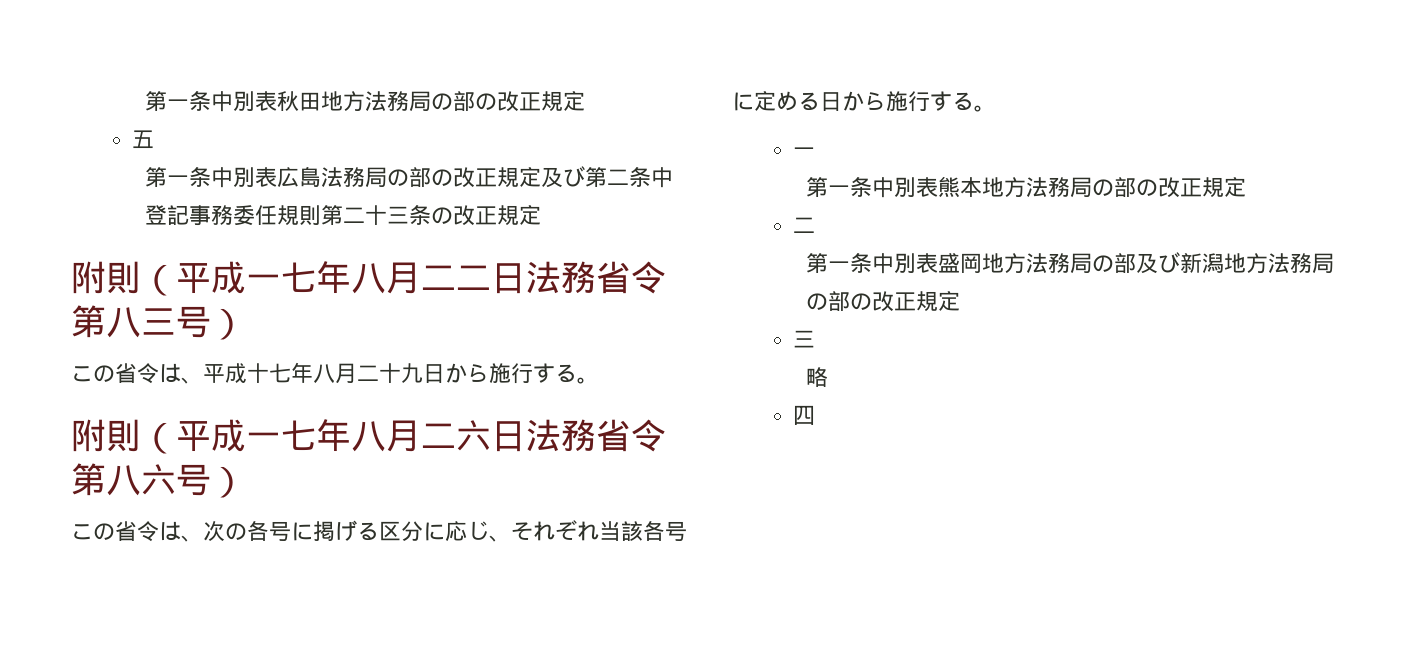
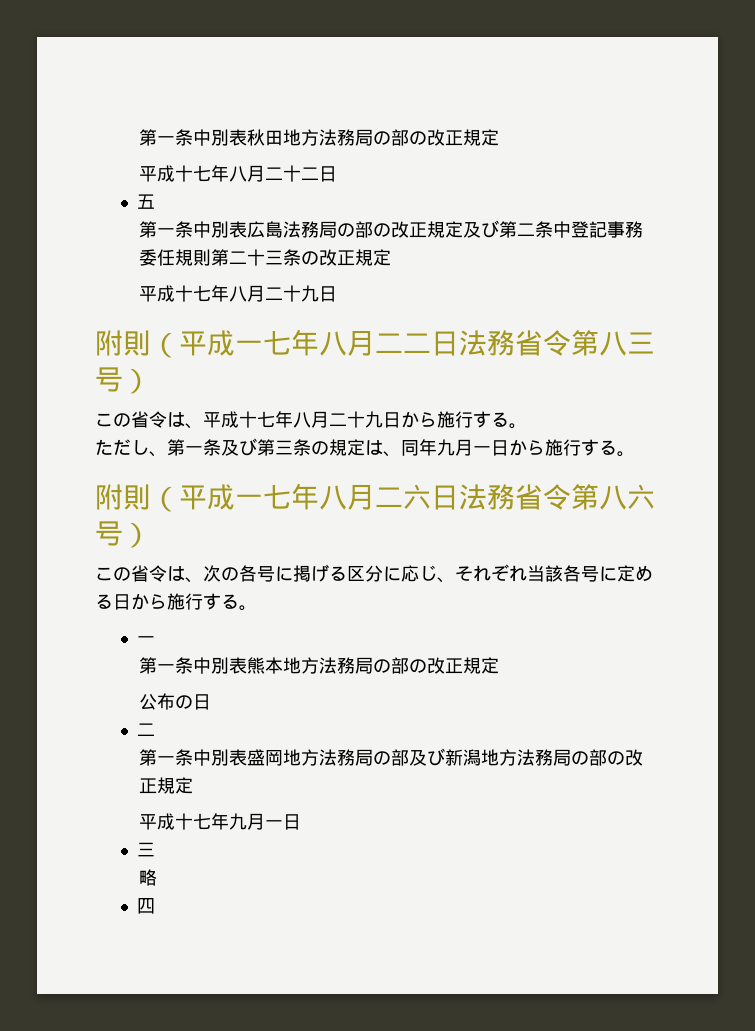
(586, 101) none -> [138,165,337,182] // 平成十七年八月二十二日
(542, 215) none -> [138,285,337,302] // 平成十七年八月二十九日
(599, 380) none -> [95,438,635,457] // ただし、第一条及び第三条の規定は、同年九月一日から施行する。
(1247, 187) none -> [138,693,211,710] // 公布の日
(961, 301) none -> [138,813,301,830] // 平成十七年九月一日

